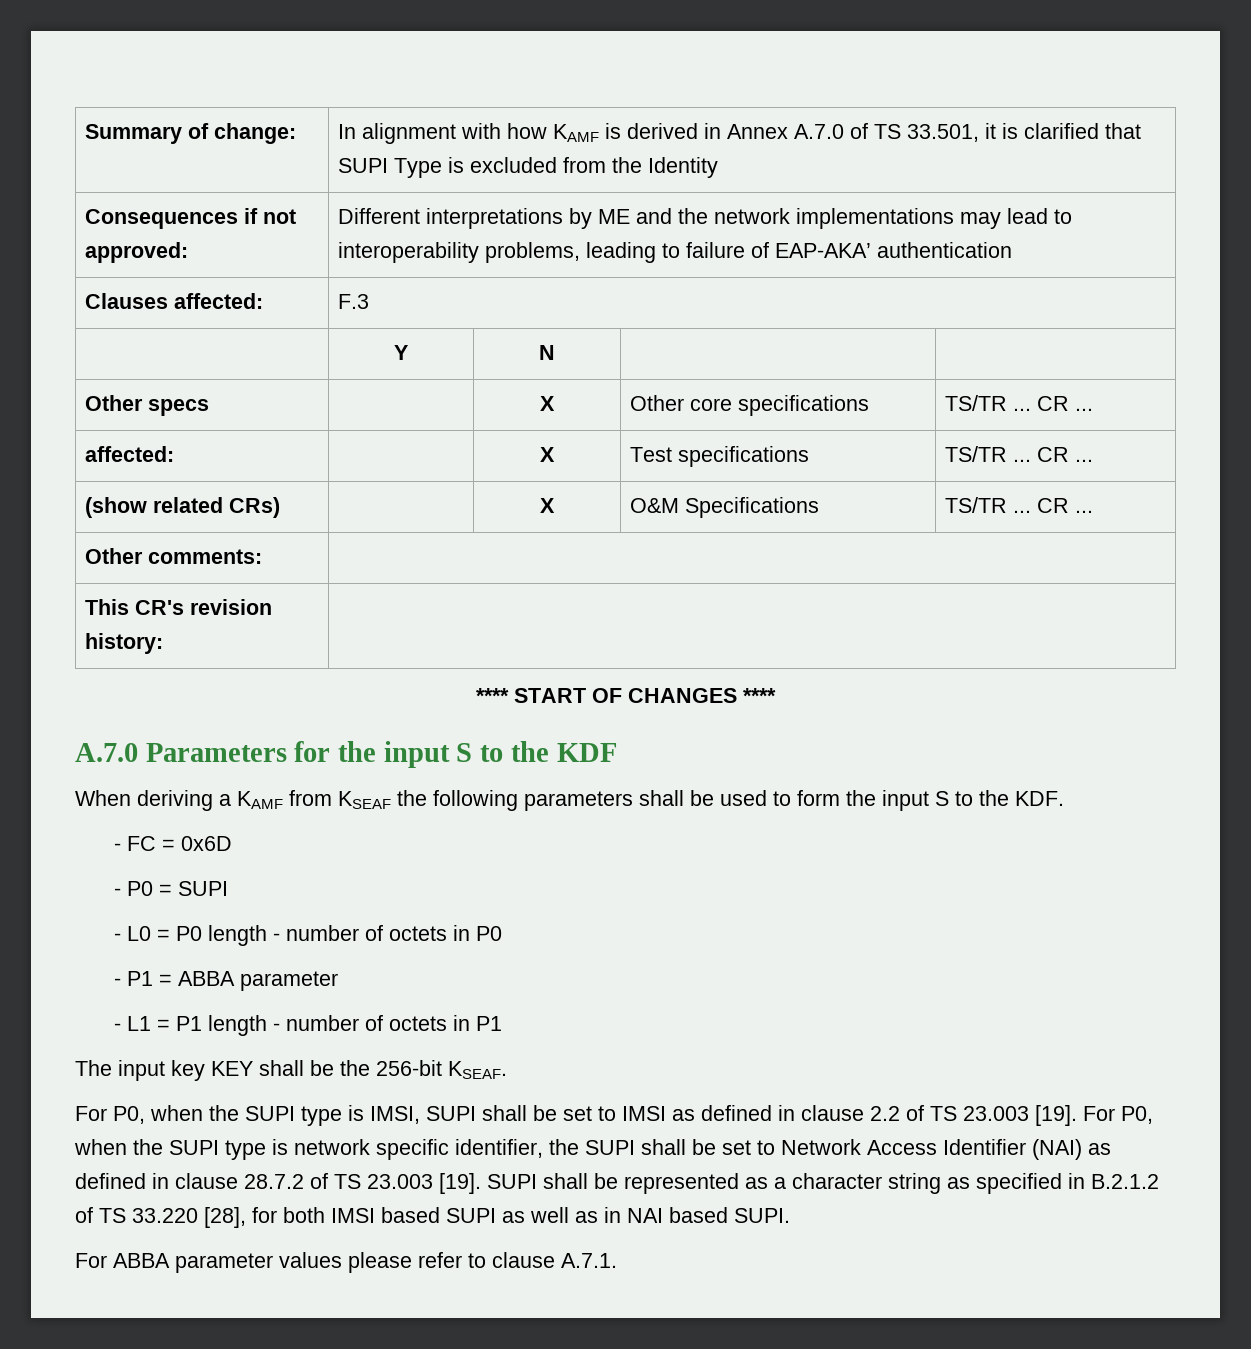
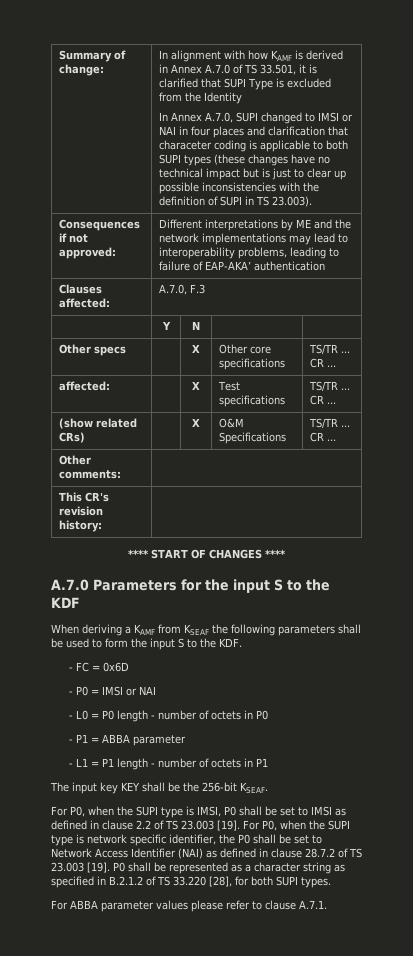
(718, 167) none -> [158,112,353,124] [158,126,348,138] [158,140,348,152] [158,154,330,166] [158,168,346,180] [158,182,319,194] [158,196,312,207] // In Annex A.7.0, SUPI changed to IMSI or NAI in four places and clarification that characeter coding is applicable to both SUPI types (these changes have no technical impact but is just to clear up possible inconsistencies with the definition of SUPI in TS 23.003).
(263, 301) none -> [158,284,187,295] A.7.0,
[178,881,229,896] SUPI -> [101,686,156,696] IMSI or NAI
[426,1106,476,1121] SUPI -> [224,806,236,816] P0
[585,1140,635,1155] SUPI -> [238,834,250,844] P0
[487,1174,537,1189] SUPI -> [113,862,125,872] P0
[331,1207,790,1223] IMSI based SUPI as well as in NAI based SUPI. -> [276,876,331,888] SUPI types.

